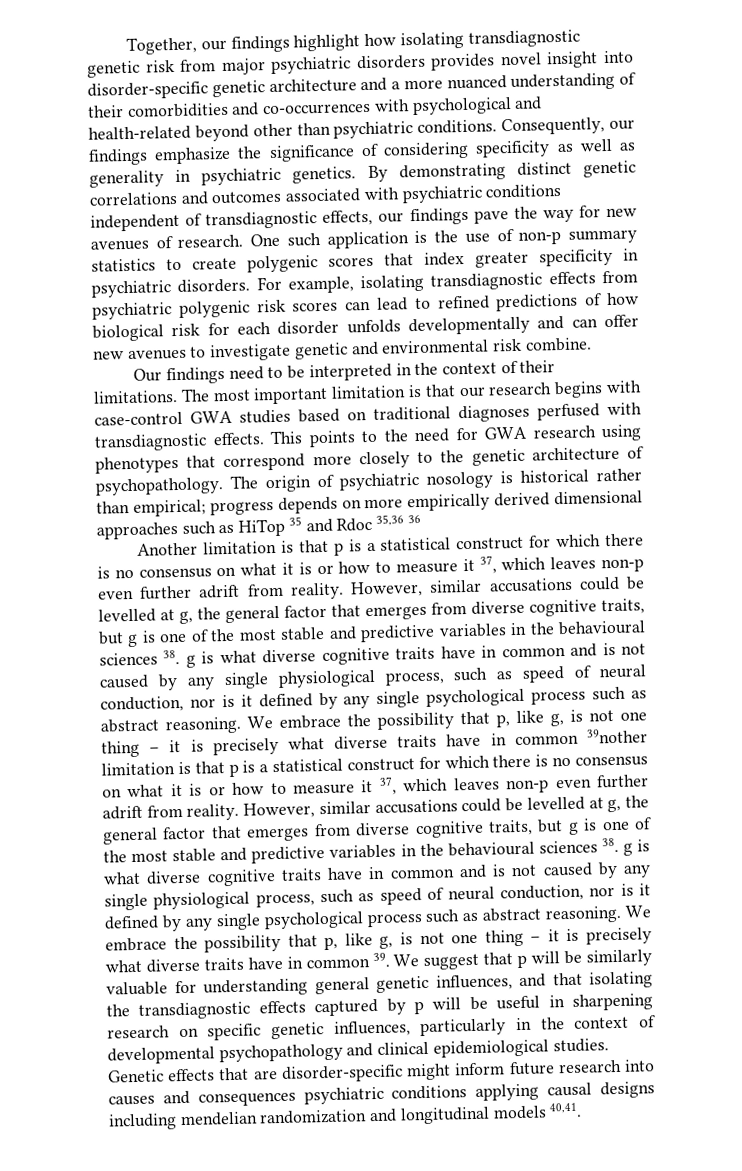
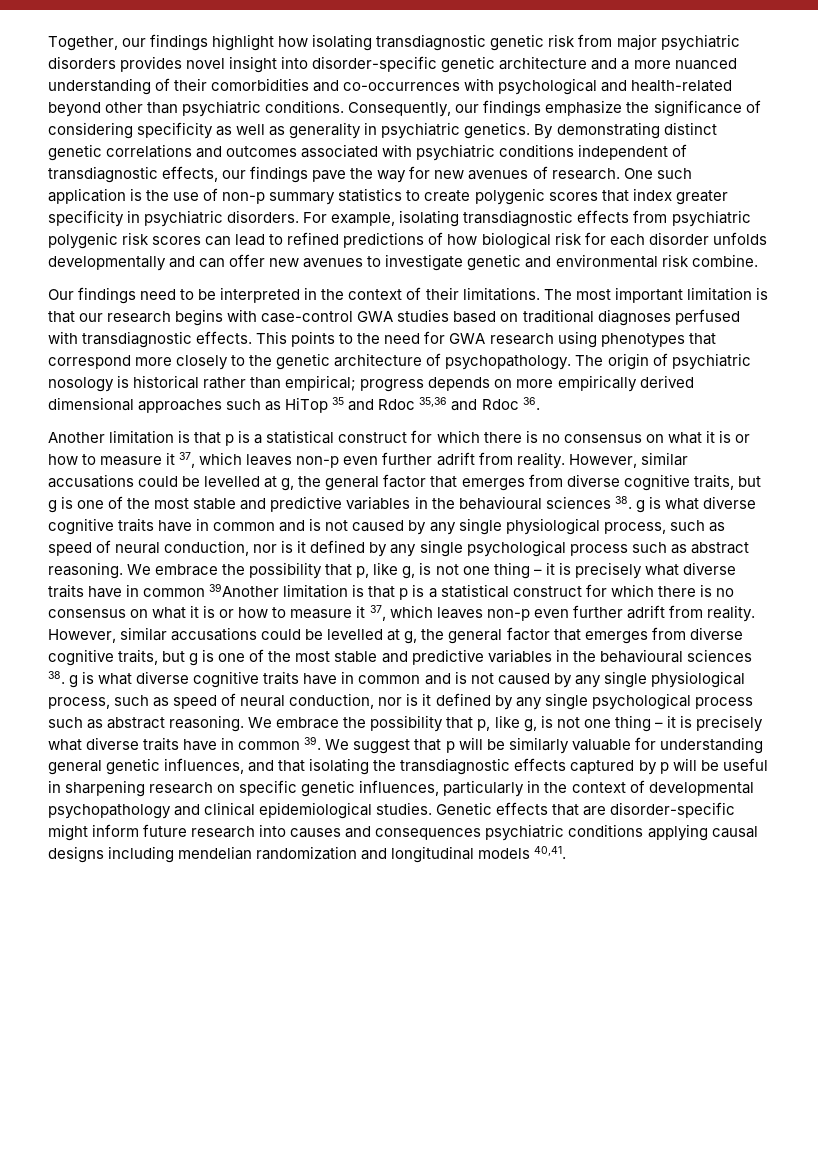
[407,514,421,524] 36 -> [451,397,540,411] and Rdoc 36.
[587,728,648,744] 39nother -> [209,583,280,597] 39Another

